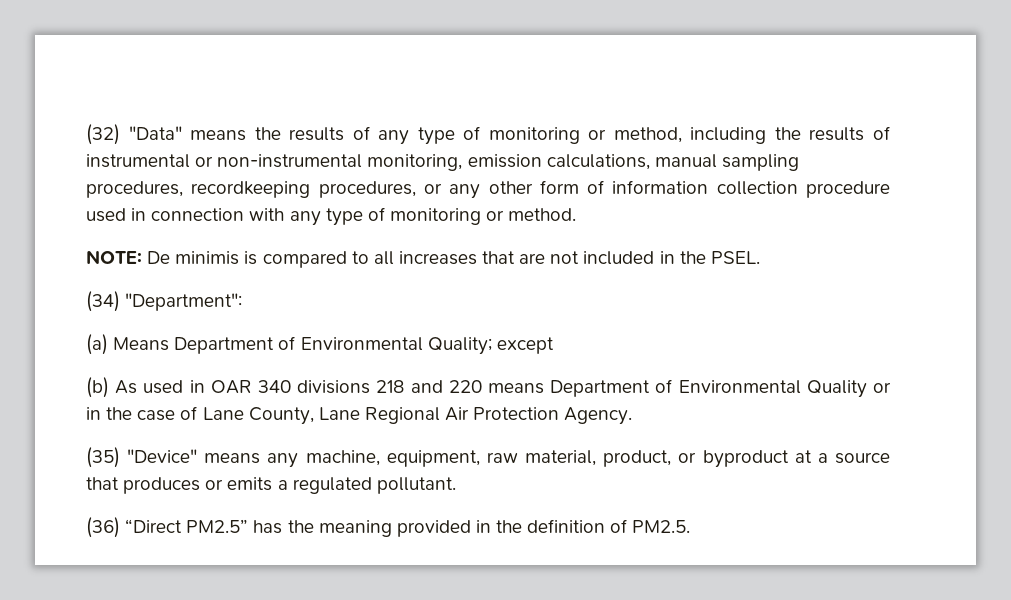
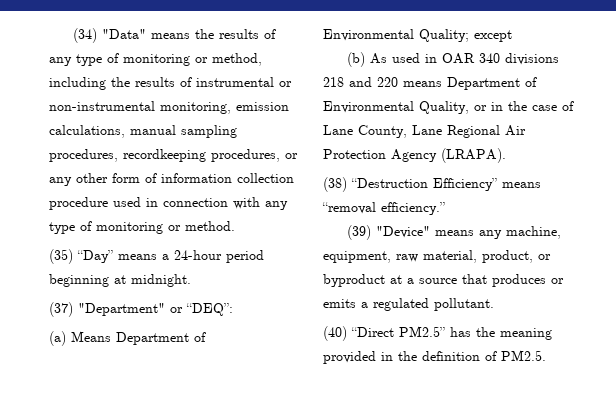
[86,124,120,145] (32) -> [73,28,98,43] (34)
[86,250,760,268] [86,291,243,312] NOTE: De minimis is compared to all increases that are not included in the PSEL. // (34) "Department": -> [49,249,264,264] [49,274,191,287] [49,302,233,317] (35) “Day” means a 24-hour period beginning at midnight. // (37) "Department" or “DEQ”:
[806,380,867,398] Quality -> [419,101,469,114] Quality,
[564,407,633,425] [86,447,120,468] Agency. // (35) -> [391,148,506,163] [323,177,541,192] [322,202,445,215] [347,225,372,240] Agency (LRAPA). // (38) “Destruction Efficiency” means “removal efficiency.” // (39)
[86,517,120,538] (36) -> [323,326,347,341] (40)

